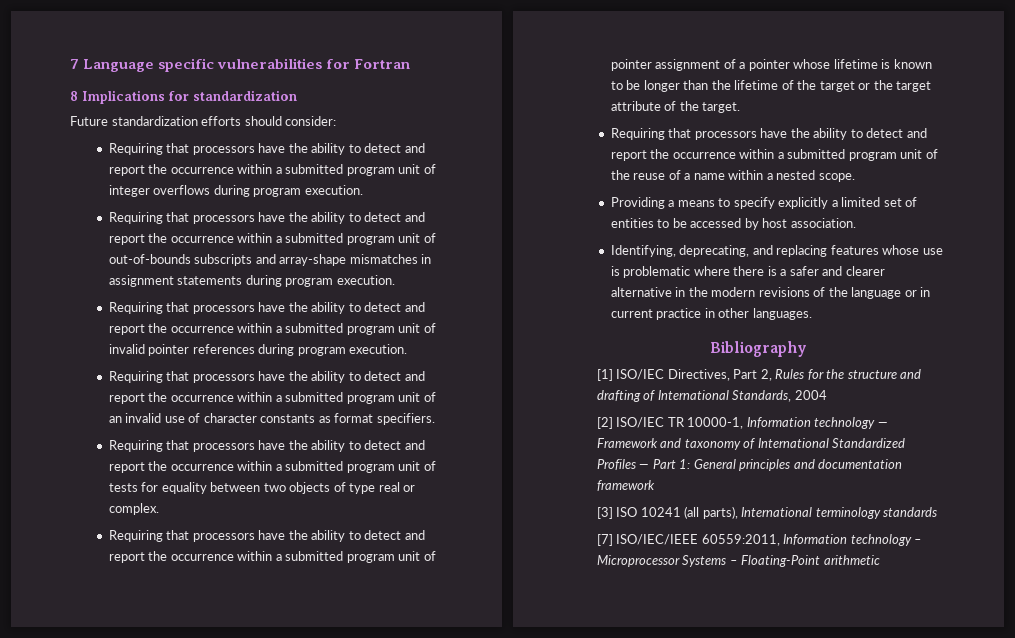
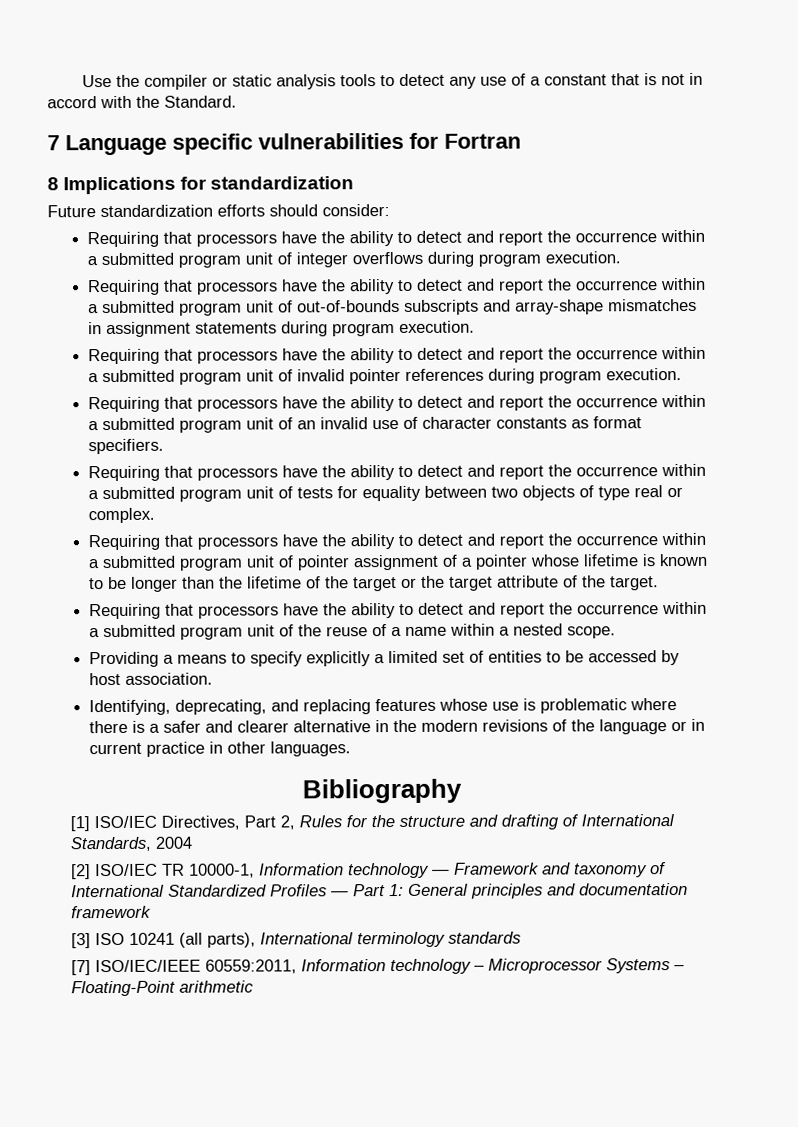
(70, 64) none -> [81,72,703,90] [47,95,237,109] Use the compiler or static analysis tools to detect any use of a constant that is not in accord with the Standard. //

